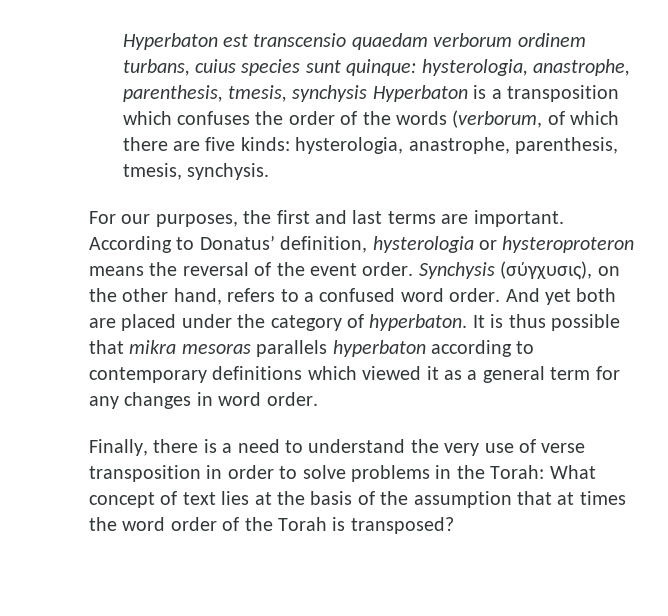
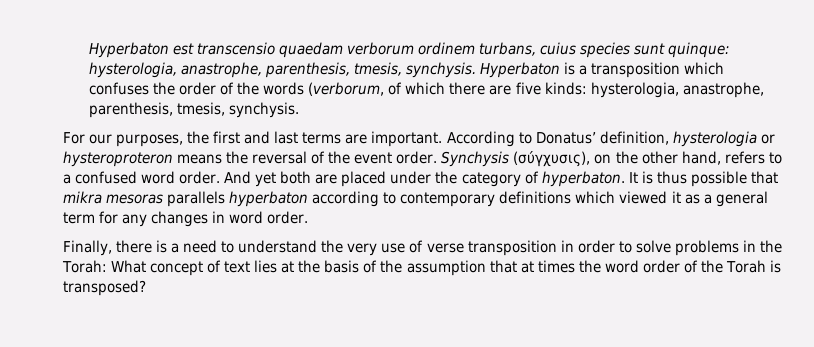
[292,85,368,102] synchysis -> [406,62,477,78] synchysis.

